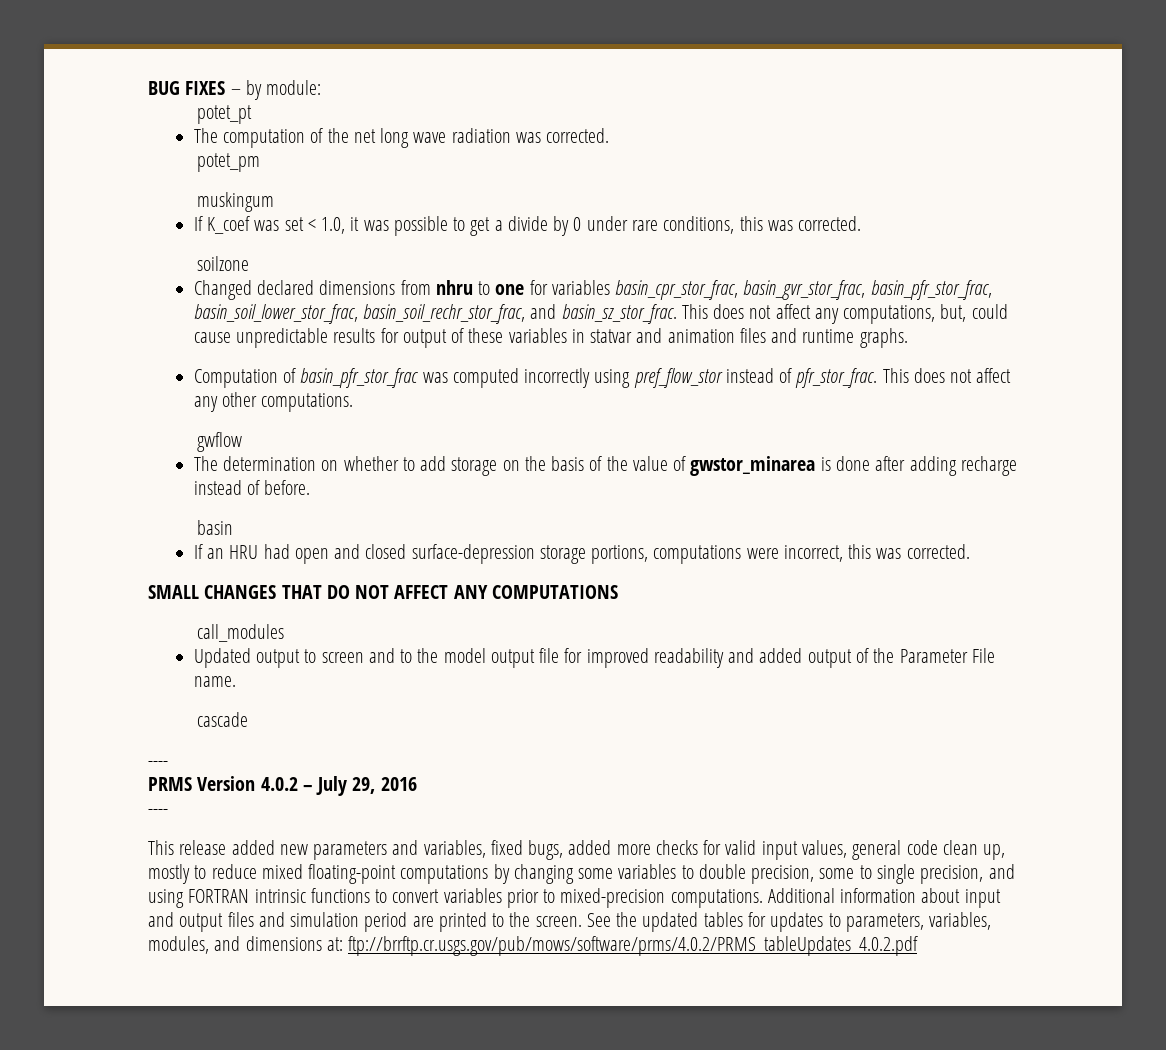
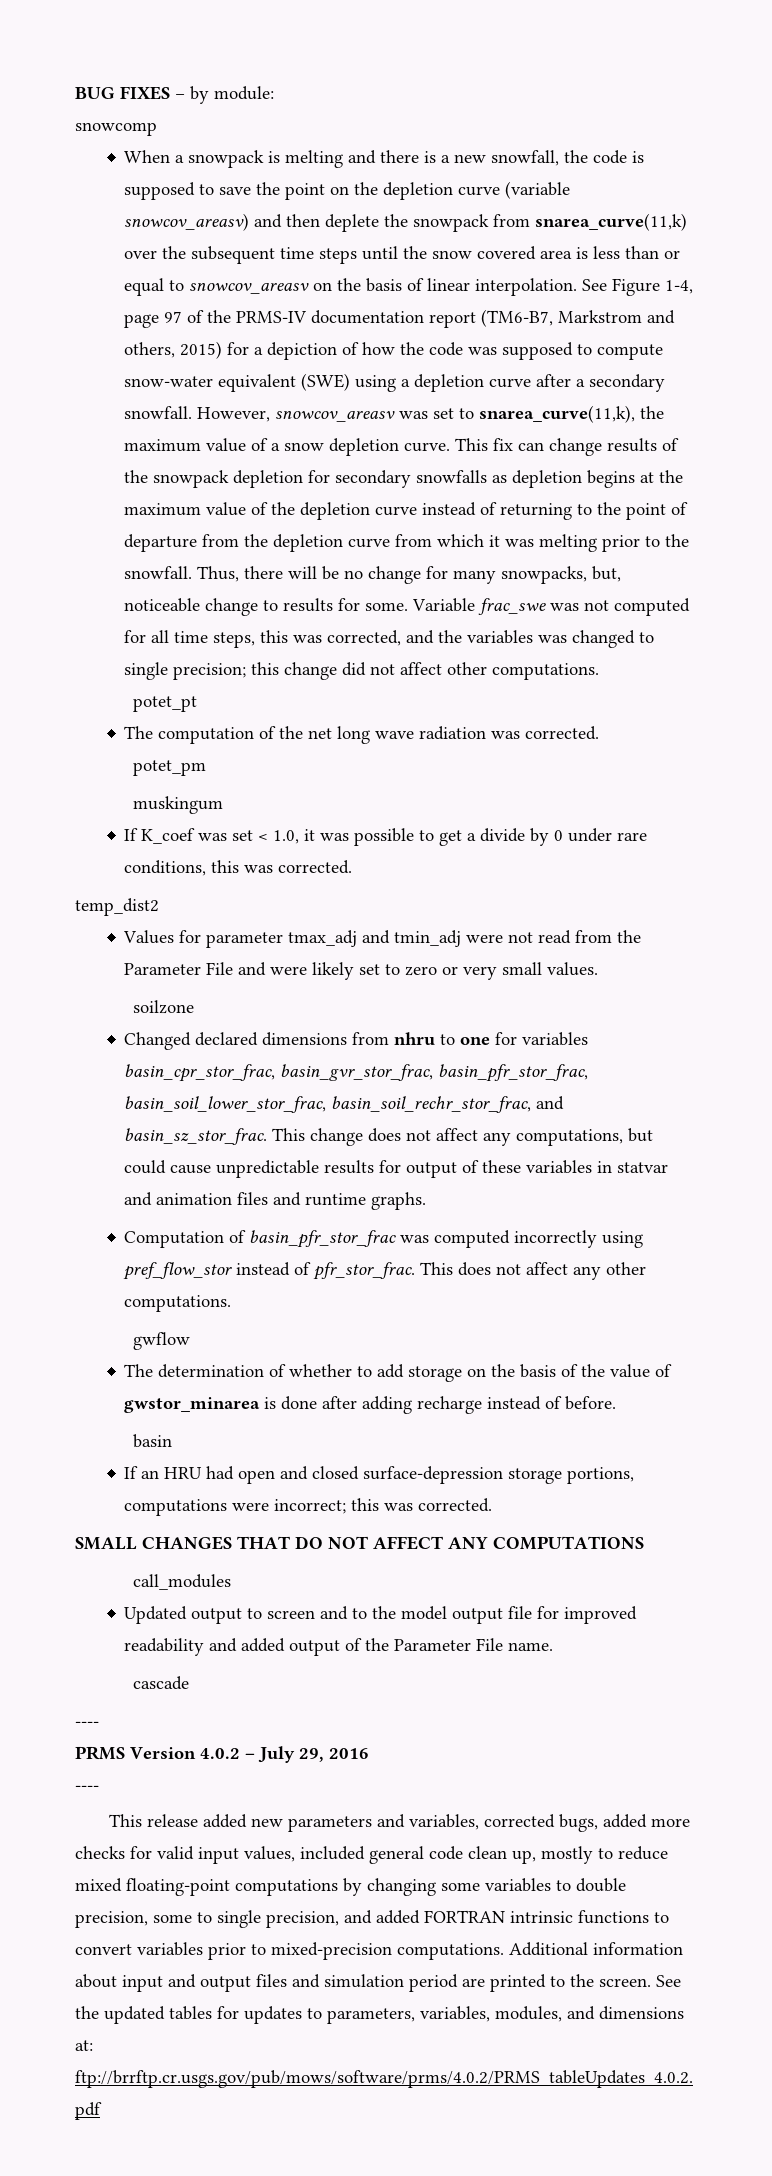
(322, 87) none -> [75,122,157,136] [124,150,645,168] [124,181,571,200] [124,213,688,232] [124,246,681,264] [124,278,694,296] [124,309,676,328] [124,341,664,360] [124,373,666,392] [124,405,665,423] [124,438,680,456] [124,470,684,488] [124,502,689,520] [124,534,690,552] [124,566,622,584] [124,598,691,616] [124,630,655,648] [124,662,600,680] // snowcomp // When a snowpack is melting and there is a new snowfall, the code is supposed to save the point on the depletion curve (variable snowcov_areasv) and then deplete the snowpack from snarea_curve(11,k) over the subsequent time steps until the snow covered area is less than or equal to snowcov_areasv on the basis of linear interpolation. See Figure 1-4, page 97 of the PRMS-IV documentation report (TM6-B7, Markstrom and others, 2015) for a depiction of how the code was supposed to compute snow-water equivalent (SWE) using a depletion curve after a secondary snowfall. However, snowcov_areasv was set to snarea_curve(11,k), the maximum value of a snow depletion curve. This fix can change results of the snowpack depletion for secondary snowfalls as depletion begins at the maximum value of the depletion curve instead of returning to the point of departure from the depletion curve from which it was melting prior to the snowfall. Thus, there will be no change for many snowpacks, but, noticeable change to results for some. Variable frac_swe was not computed for all time steps, this was corrected, and the variables was changed to single precision; this change did not affect other computations.
(862, 223) none -> [75,898,159,916] [123,930,642,948] [124,962,599,980] // temp_dist2 // Values for parameter tmax_adj and tmin_adj were not read from the Parameter File and were likely set to zero or very small values.
(708, 311) none -> [310,1128,364,1146] change
[940,304,967,322] but, -> [628,1128,654,1142] but
[321,460,339,471] on -> [269,1364,287,1377] of
[783,545,843,562] incorrect, -> [274,1499,347,1514] incorrect;
[490,840,523,855] fixed -> [483,1814,555,1828] corrected
(847, 849) none -> [300,1846,365,1860] included
[148,889,184,908] using -> [376,1910,420,1924] added

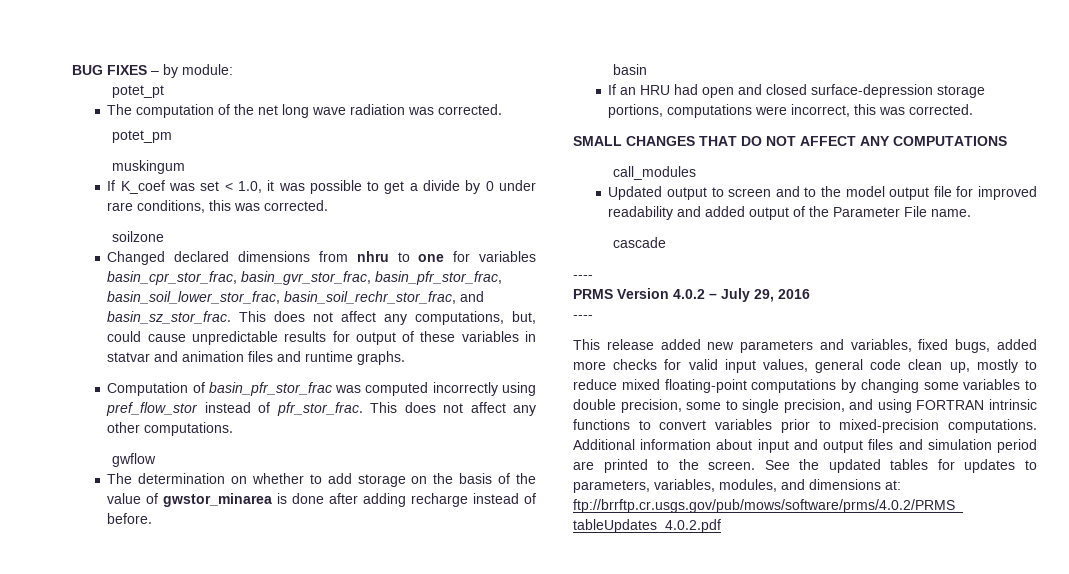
[75,122,157,136] [124,150,645,168] [124,181,571,200] [124,213,688,232] [124,246,681,264] [124,278,694,296] [124,309,676,328] [124,341,664,360] [124,373,666,392] [124,405,665,423] [124,438,680,456] [124,470,684,488] [124,502,689,520] [124,534,690,552] [124,566,622,584] [124,598,691,616] [124,630,655,648] [124,662,600,680] // snowcomp // When a snowpack is melting and there is a new snowfall, the code is supposed to save the point on the depletion curve (variable snowcov_areasv) and then deplete the snowpack from snarea_curve(11,k) over the subsequent time steps until the snow covered area is less than or equal to snowcov_areasv on the basis of linear interpolation. See Figure 1-4, page 97 of the PRMS-IV documentation report (TM6-B7, Markstrom and others, 2015) for a depiction of how the code was supposed to compute snow-water equivalent (SWE) using a depletion curve after a secondary snowfall. However, snowcov_areasv was set to snarea_curve(11,k), the maximum value of a snow depletion curve. This fix can change results of the snowpack depletion for secondary snowfalls as depletion begins at the maximum value of the depletion curve instead of returning to the point of departure from the depletion curve from which it was melting prior to the snowfall. Thus, there will be no change for many snowpacks, but, noticeable change to results for some. Variable frac_swe was not computed for all time steps, this was corrected, and the variables was changed to single precision; this change did not affect other computations. -> (233, 69) none
[75,898,159,916] [123,930,642,948] [124,962,599,980] // temp_dist2 // Values for parameter tmax_adj and tmin_adj were not read from the Parameter File and were likely set to zero or very small values. -> (329, 205) none
[310,1128,364,1146] change -> (267, 316) none
[628,1128,654,1142] but -> [512,311,536,324] but,
[269,1364,287,1377] of -> [231,476,248,484] on
[274,1499,347,1514] incorrect; -> [791,104,851,117] incorrect,
[483,1814,555,1828] corrected -> [918,339,949,350] fixed
[300,1846,365,1860] included -> (808, 365) none
[376,1910,420,1924] added -> [877,399,912,413] using

